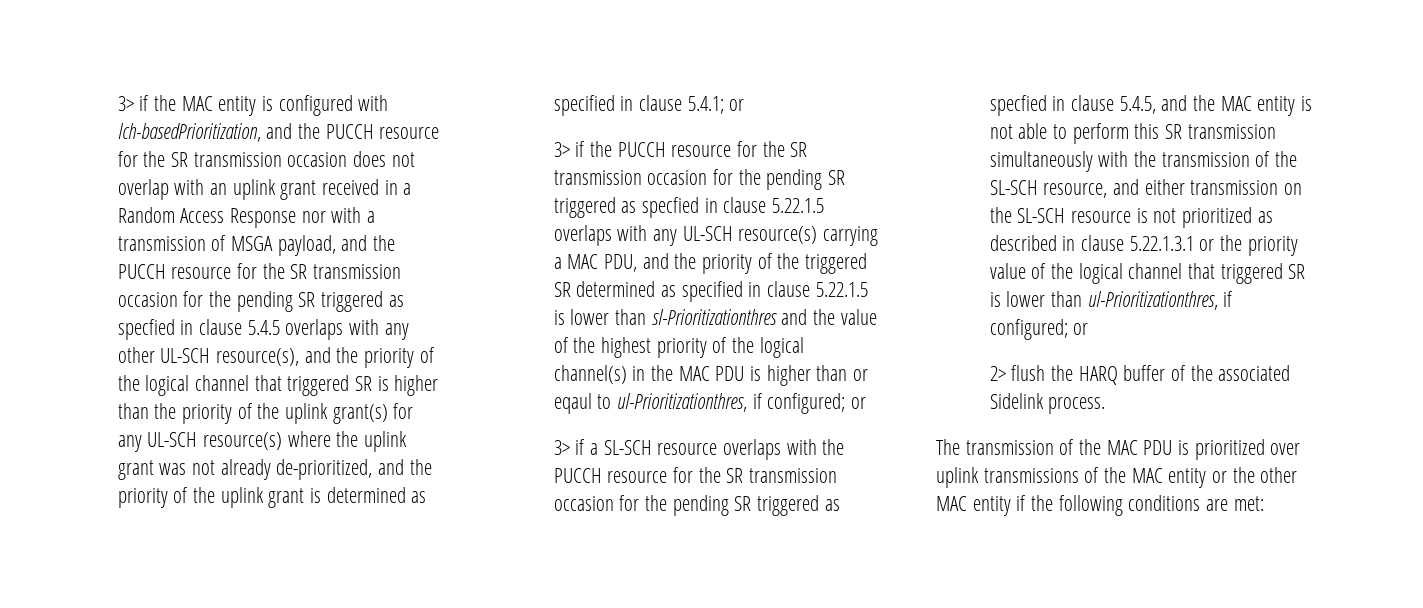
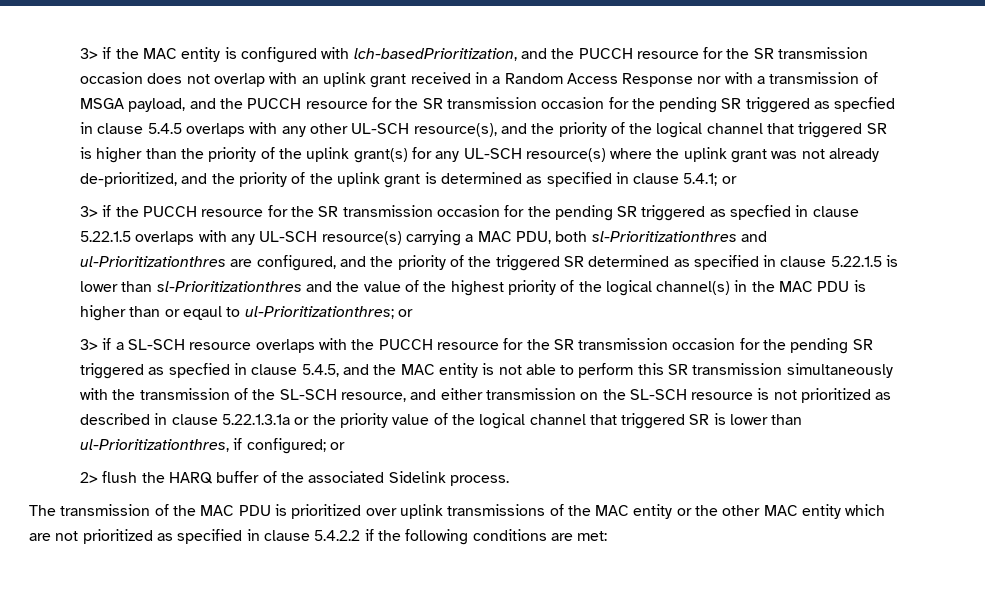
(637, 263) none -> [555,231,767,242] [79,255,336,271] both sl-Prioritizationthres and ul-Prioritizationthres are configured,
[616,393,846,414] ul-Prioritizationthres, if configured; -> [244,306,394,319] ul-Prioritizationthres;
[1129,236,1194,251] 5.22.1.3.1 -> [221,414,290,425] 5.22.1.3.1a
(1011, 506) none -> [845,504,886,516] [29,529,361,544] which are not prioritized as specified in clause 5.4.2.2

